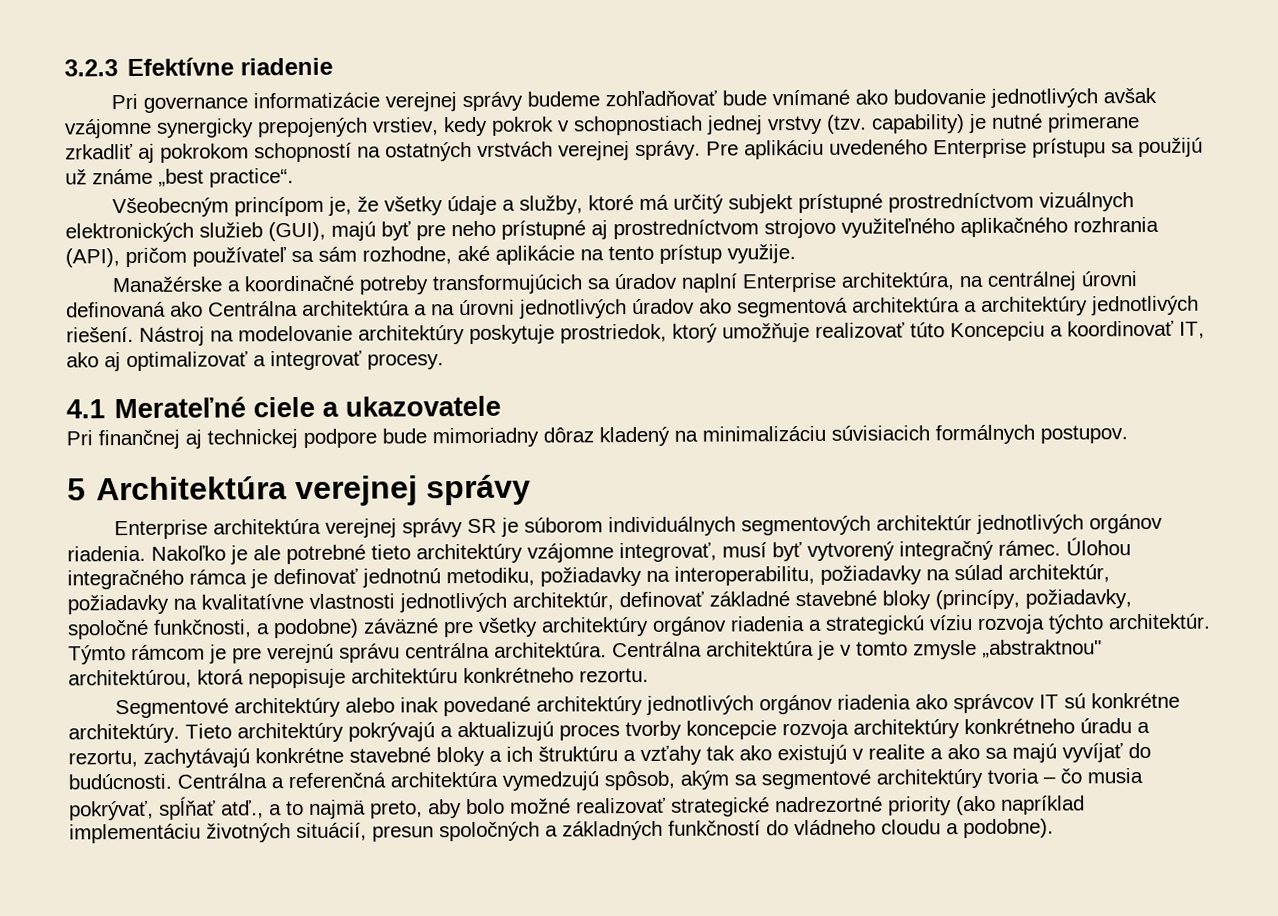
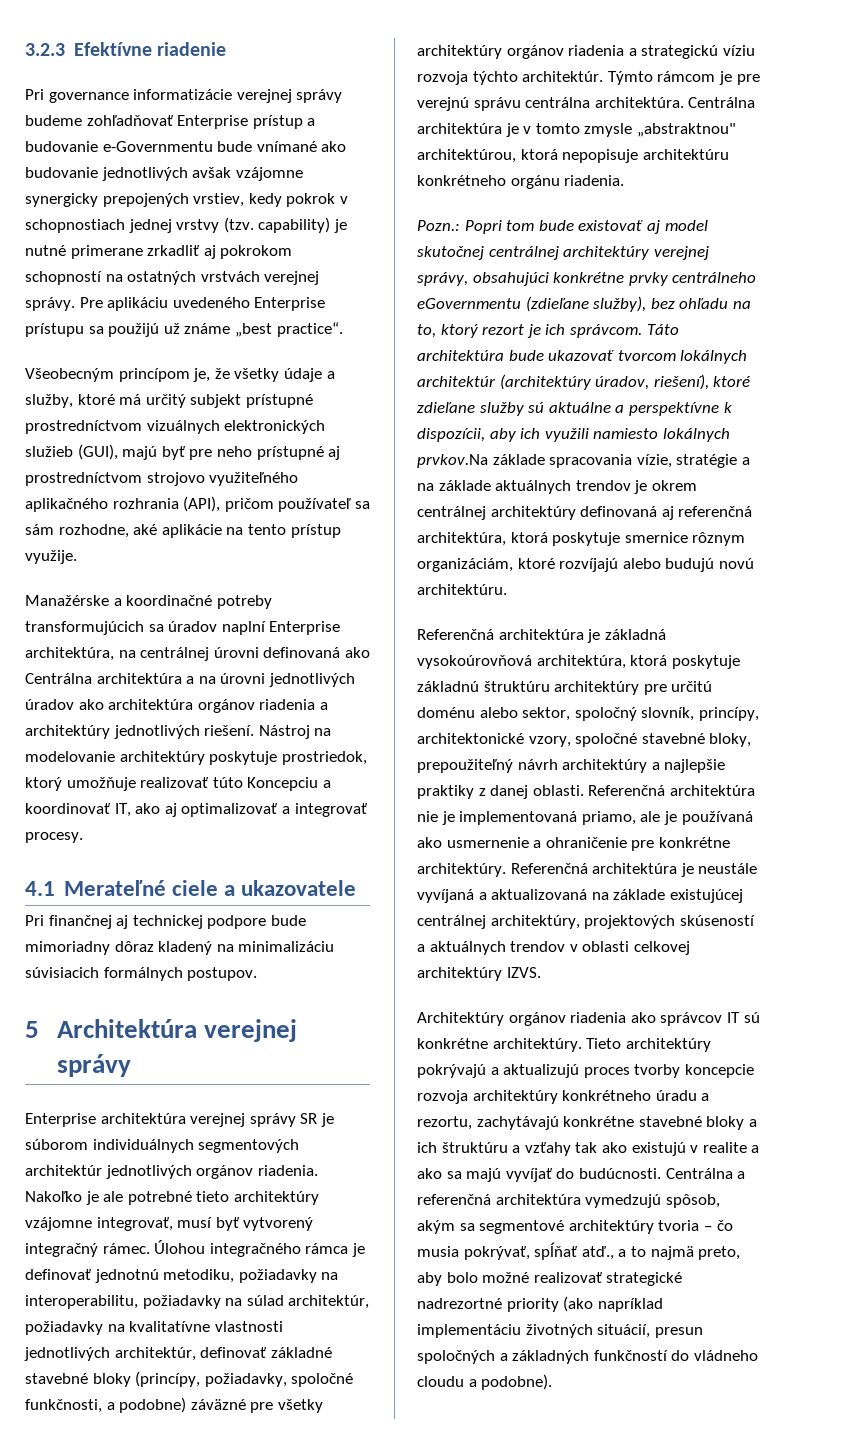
(718, 98) none -> [177,115,316,129] [25,141,213,152] Enterprise prístup a budovanie e-Governmentu
[737,297,960,318] segmentová architektúra -> [108,699,316,713] architektúra orgánov riadenia
[579,667,649,683] [115,695,755,719] rezortu. // Segmentové architektúry alebo inak povedané architektúry jednotlivých -> [510,175,625,189] [417,220,708,234] [417,246,709,260] [417,272,757,286] [417,296,751,312] [417,324,679,338] [417,350,748,364] [417,374,752,390] [417,402,732,416] [417,428,730,442] [417,454,750,468] [417,480,697,494] [417,506,753,520] [417,532,746,546] [417,558,754,572] [417,584,507,595] [417,629,666,643] [417,655,740,669] [417,681,713,695] [417,707,759,721] [417,733,752,747] [417,759,726,773] [417,785,755,799] [417,811,753,825] [417,837,730,851] [417,863,758,877] [417,889,743,903] [417,915,755,929] [417,941,690,955] [417,967,541,981] [417,1012,504,1026] orgánu riadenia. // Pozn.: Popri tom bude existovať aj model skutočnej centrálnej architektúry verejnej správy, obsahujúci konkrétne prvky centrálneho eGovernmentu (zdieľane služby), bez ohľadu na to, ktorý rezort je ich správcom. Táto architektúra bude ukazovať tvorcom lokálnych architektúr (architektúry úradov, riešení), ktoré zdieľane služby sú aktuálne a perspektívne k dispozícii, aby ich využili namiesto lokálnych prvkov.Na základe spracovania vízie, stratégie a na základe aktuálnych trendov je okrem centrálnej architektúry definovaná aj referenčná architektúra, ktorá poskytuje smernice rôznym organizáciám, ktoré rozvíjajú alebo budujú novú architektúru. // Referenčná architektúra je základná vysokoúrovňová architektúra, ktorá poskytuje základnú štruktúru architektúry pre určitú doménu alebo sektor, spoločný slovník, princípy, architektonické vzory, spoločné stavebné bloky, prepoužiteľný návrh architektúry a najlepšie praktiky z danej oblasti. Referenčná architektúra nie je implementovaná priamo, ale je používaná ako usmernenie a ohraničenie pre konkrétne architektúry. Referenčná architektúra je neustále vyvíjaná a aktualizovaná na základe existujúcej centrálnej architektúry, projektových skúseností a aktuálnych trendov v oblasti celkovej architektúry IZVS. // Architektúry

